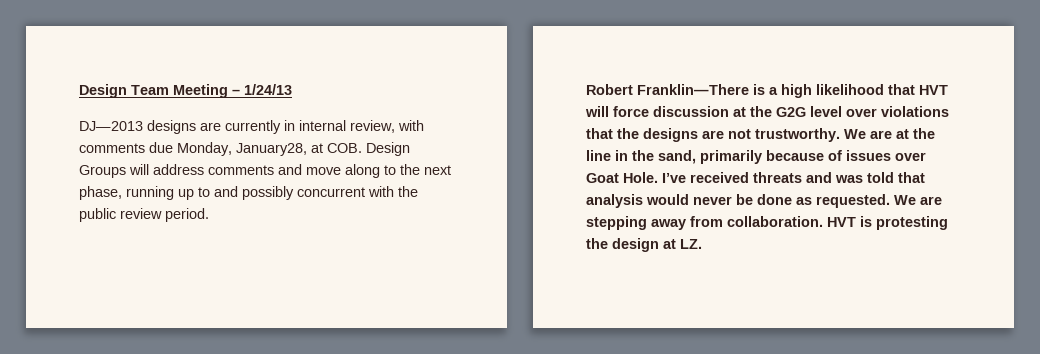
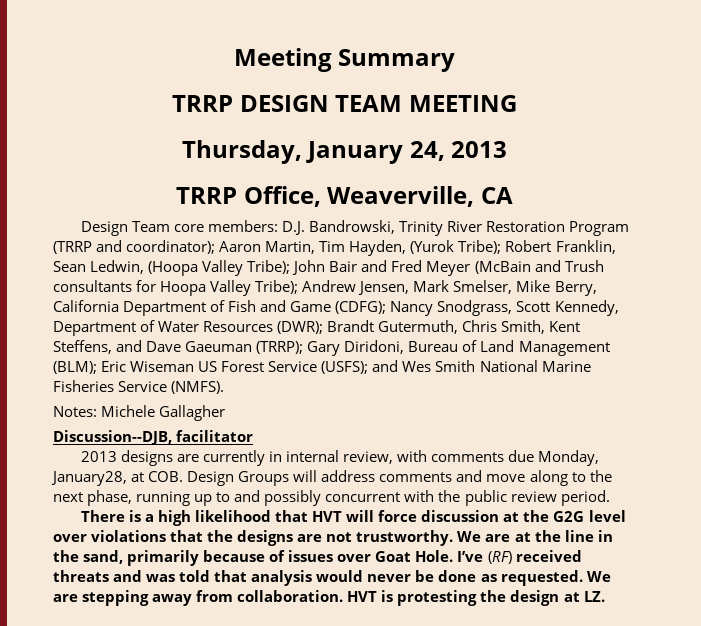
[79,84,292,98] [79,121,143,131] Design Team Meeting – 1/24/13 // DJ—2013 -> [233,48,456,72] [172,95,517,112] [181,140,508,164] [176,186,513,207] [80,220,630,236] [53,240,616,256] [53,260,604,276] [53,280,597,296] [53,300,619,316] [53,320,581,336] [53,340,610,356] [53,360,591,374] [53,380,225,394] [53,405,226,421] [53,430,254,445] [80,451,117,462] Meeting Summary // TRRP DESIGN TEAM MEETING // Thursday, January 24, 2013 // TRRP Office, Weaverville, CA // Design Team core members: D.J. Bandrowski, Trinity River Restoration Program (TRRP and coordinator); Aaron Martin, Tim Hayden, (Yurok Tribe); Robert Franklin, Sean Ledwin, (Hoopa Valley Tribe); John Bair and Fred Meyer (McBain and Trush consultants for Hoopa Valley Tribe); Andrew Jensen, Mark Smelser, Mike Berry, California Department of Fish and Game (CDFG); Nancy Snodgrass, Scott Kennedy, Department of Water Resources (DWR); Brandt Gutermuth, Chris Smith, Kent Steffens, and Dave Gaeuman (TRRP); Gary Diridoni, Bureau of Land Management (BLM); Eric Wiseman US Forest Service (USFS); and Wes Smith National Marine Fisheries Service (NMFS). // Notes: Michele Gallagher // Discussion--DJB, facilitator // 2013
[586,84,749,95] Robert Franklin—There -> [80,510,125,522] There
(686, 178) none -> [487,551,512,564] (RF)

